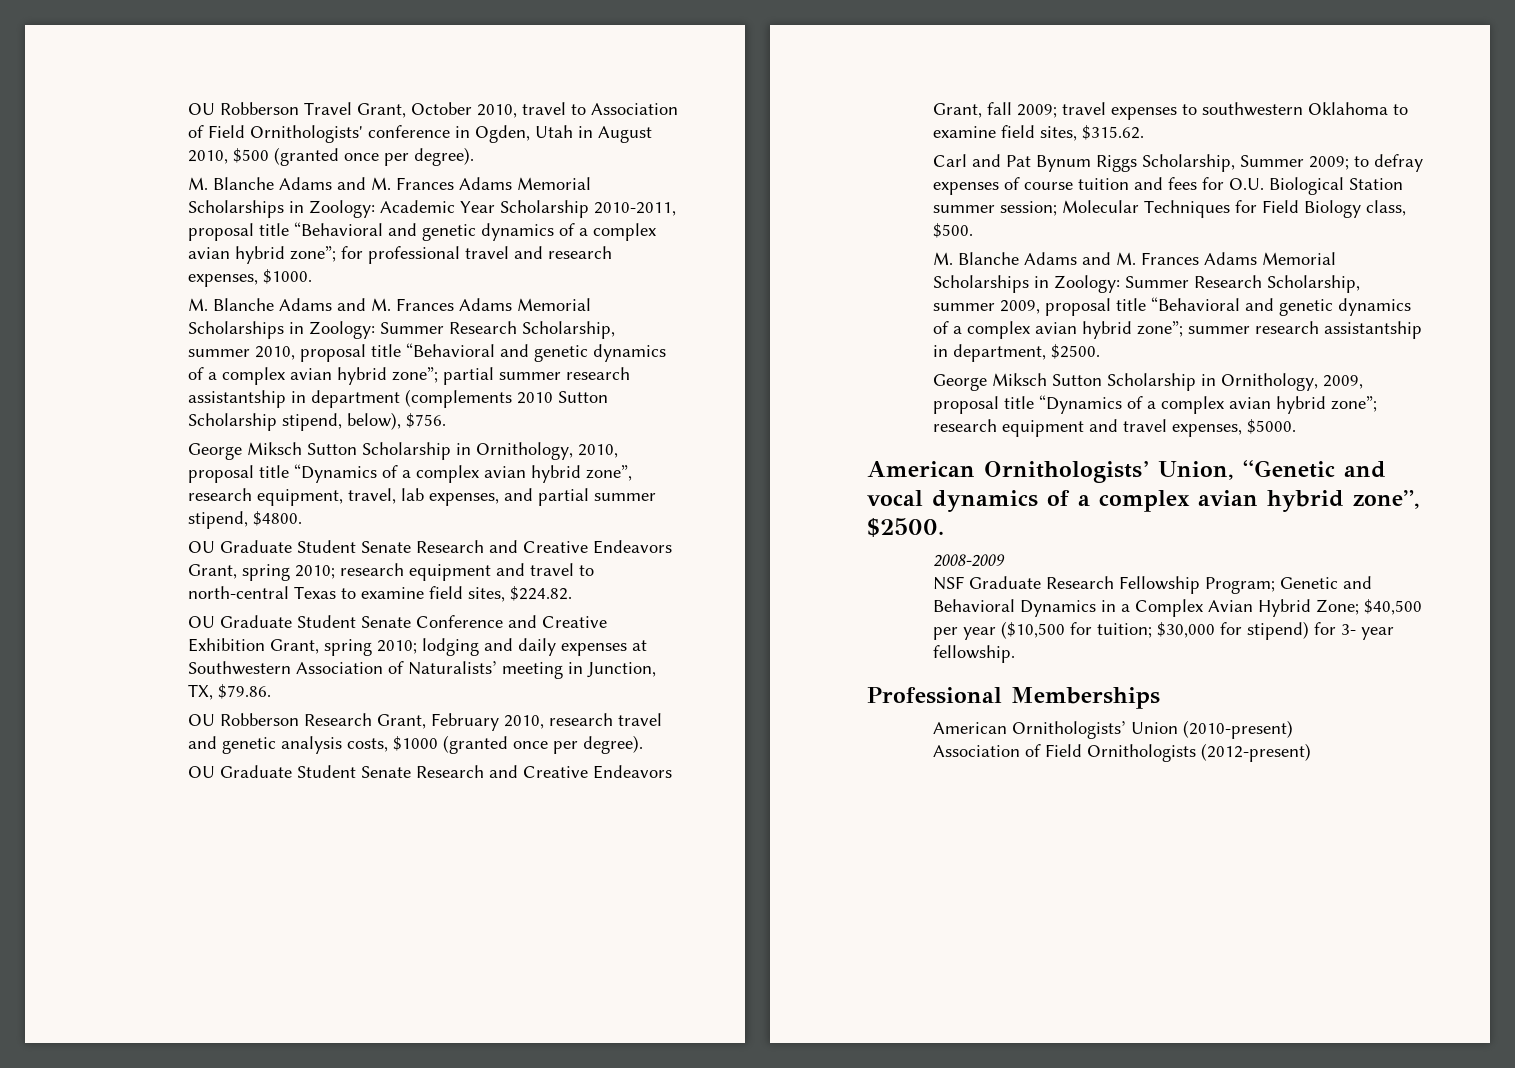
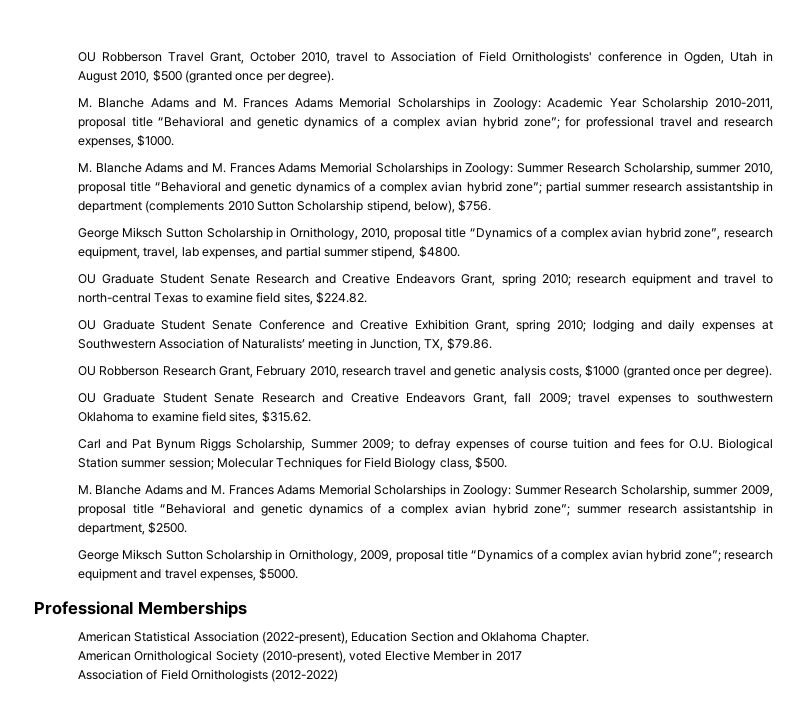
[867,460,1386,483] [867,490,1420,512] [867,518,944,537] [933,554,1006,567] [933,576,1373,594] [933,599,1423,617] [933,621,1395,640] [933,645,1016,663] [867,687,1160,709] [933,720,1294,739] American Ornithologists’ Union, “Genetic and vocal dynamics of a complex avian hybrid zone”, $2500. // 2008-2009 // NSF Graduate Research Fellowship Program; Genetic and Behavioral Dynamics in a Complex Avian Hybrid Zone; $40,500 per year ($10,500 for tuition; $30,000 for stipend) for 3- year fellowship. // Professional Memberships // American Ornithologists’ Union (2010-present) -> [34,601,247,618] [77,631,589,644] [77,650,522,663] Professional Memberships // American Statistical Association (2022-present), Education Section and Oklahoma Chapter. // American Ornithological Society (2010-present), voted Elective Member in 2017
[1201,743,1312,762] (2012-present) -> [271,669,339,682] (2012-2022)

